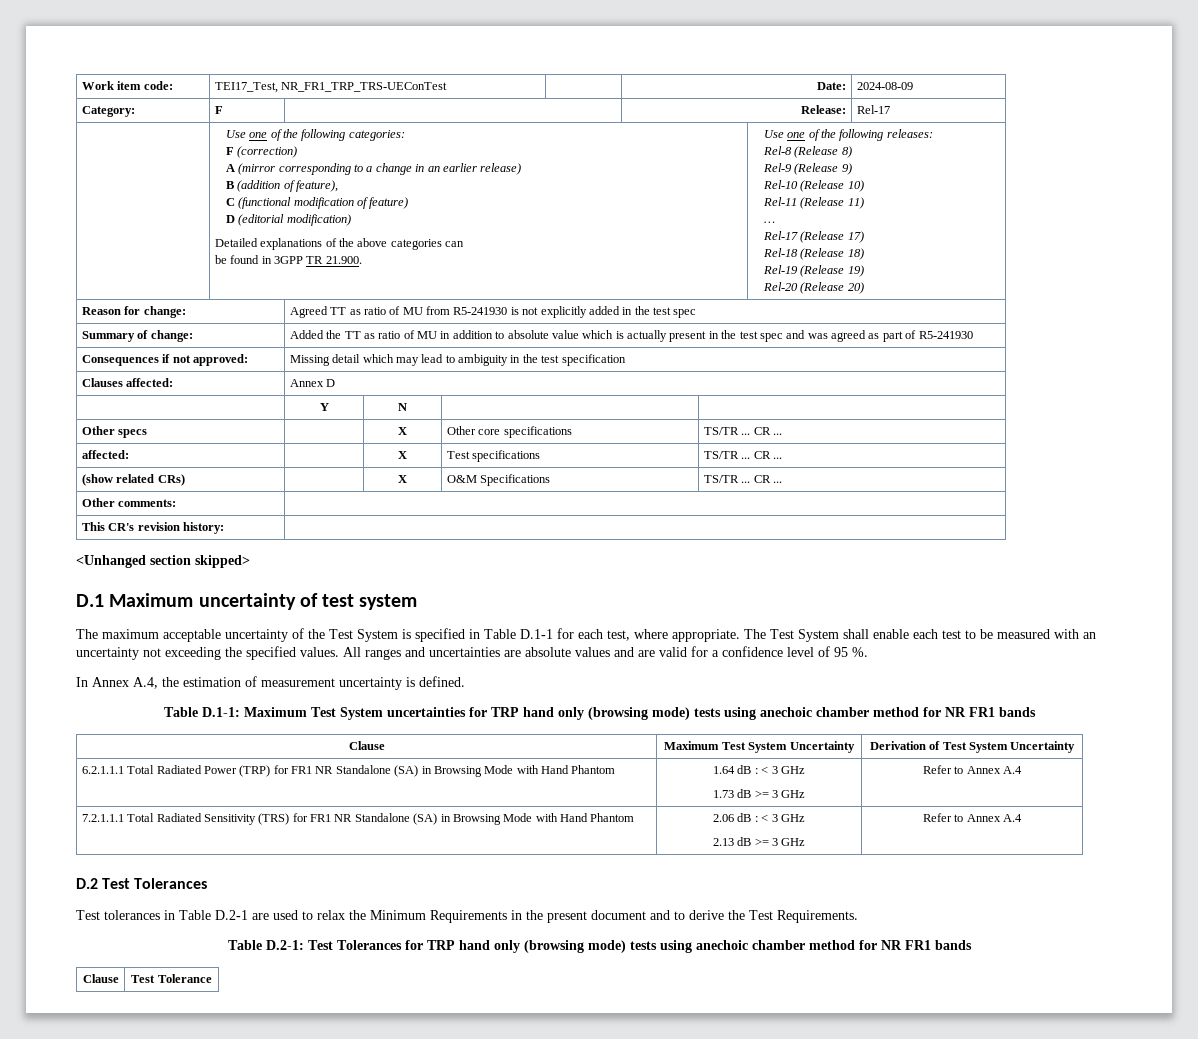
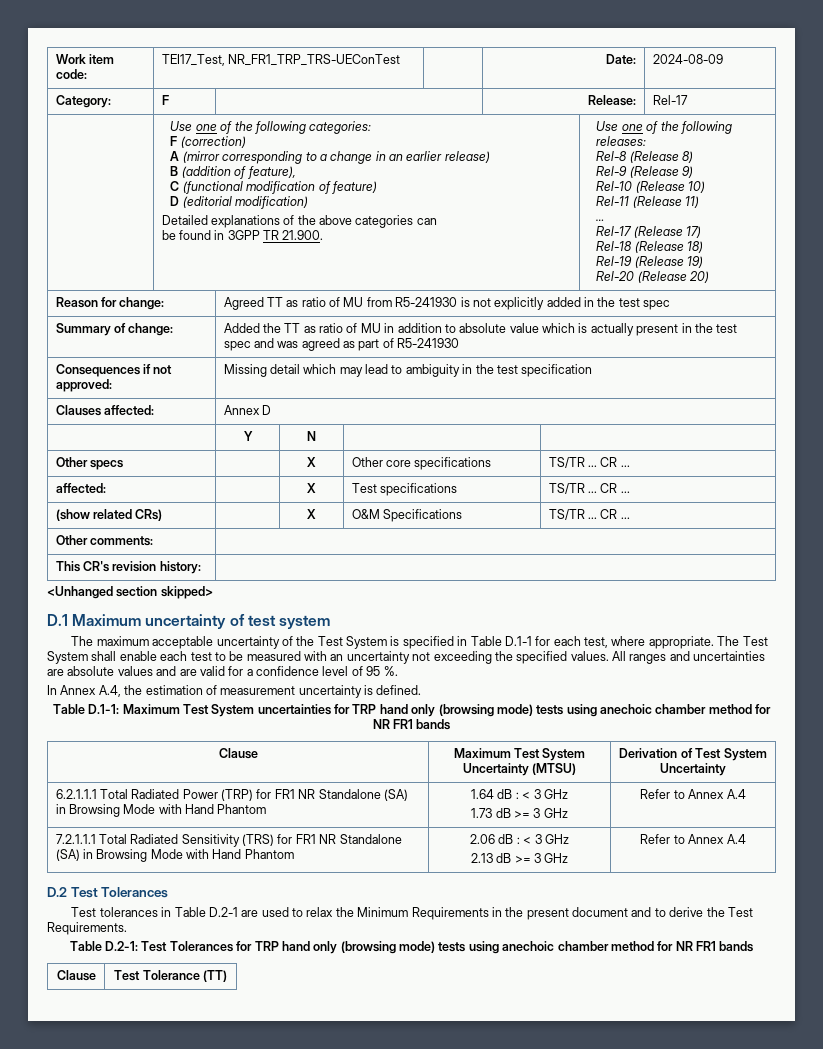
(855, 747) none -> [532,763,577,775] (MTSU)
(212, 978) none -> [202,970,227,982] (TT)

